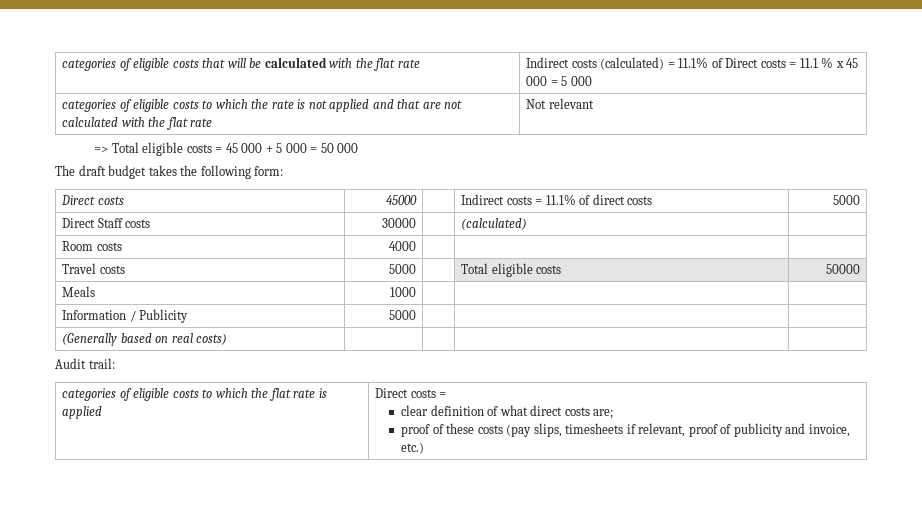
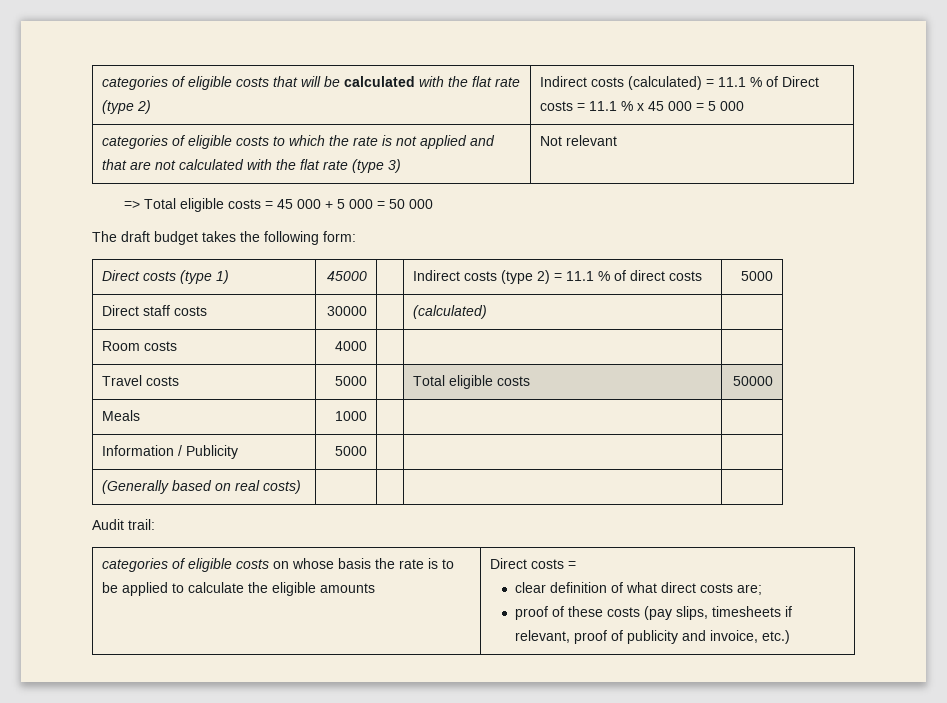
(420, 63) none -> [102,100,152,114] (type 2)
[678,57,709,68] 11.1% -> [718,77,763,87] 11.1 %
(213, 122) none -> [352,159,402,173] (type 3)
(124, 200) none -> [180,270,230,284] (type 1)
[535,194,576,205] = 11.1% -> [501,270,611,284] (type 2) = 11.1 %
[97,218,123,228] Staff -> [143,305,171,316] staff
[202,388,327,401] [62,406,103,419] to which the flat rate is applied -> [273,558,455,569] [102,582,376,596] on whose basis the rate is to be applied to calculate the eligible amounts

